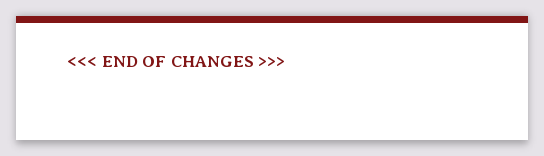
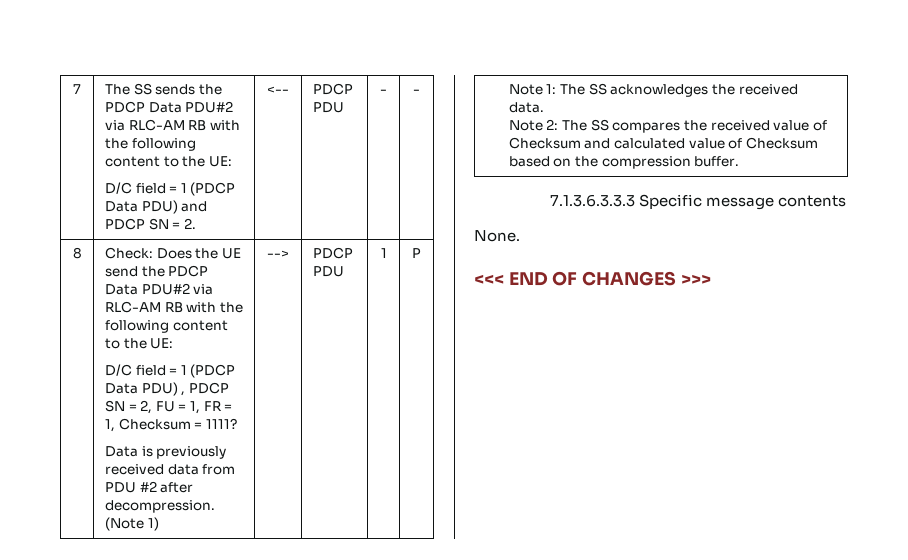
(67, 62) none -> [73,84,81,94] [104,83,222,95] [104,101,234,113] [104,119,240,131] [104,138,196,151] [104,156,232,167] [104,182,236,196] [104,200,208,214] [104,218,196,230] [267,86,289,94] [312,83,353,95] [312,102,344,113] [380,89,387,94] [413,89,420,94] [72,247,82,259] [104,247,241,259] [104,265,209,277] [104,283,214,295] [104,301,243,313] [104,320,228,333] [104,338,174,349] [104,364,236,378] [104,382,229,396] [104,400,233,414] [104,418,237,432] [104,446,227,459] [104,464,236,475] [104,481,194,493] [104,500,215,513] [104,517,159,531] [267,250,289,258] [312,247,353,259] [312,266,344,277] [380,248,387,258] [412,248,421,258] [508,83,798,97] [508,102,544,113] [508,119,827,133] [508,137,818,149] [508,156,740,169] [549,194,847,210] [474,230,520,242] 7 | The SS sends the PDCP Data PDU#2 via RLC-AM RB with the following content to the UE: // D/C field = 1 (PDCP Data PDU) and PDCP SN = 2. | <-- | PDCP PDU | - | - // 8 | Check: Does the UE send the PDCP Data PDU#2 via RLC-AM RB with the following content to the UE: // D/C field = 1 (PDCP Data PDU) , PDCP SN = 2, FU = 1, FR = 1, Checksum = 1111? // Data is previously received data from PDU #2 after decompression. (Note 1) | --> | PDCP PDU | 1 | P // Note 1: The SS acknowledges the received data. // Note 2: The SS compares the received value of Checksum and calculated value of Checksum based on the compression buffer. // 7.1.3.6.3.3.3 Specific message contents // None. //

